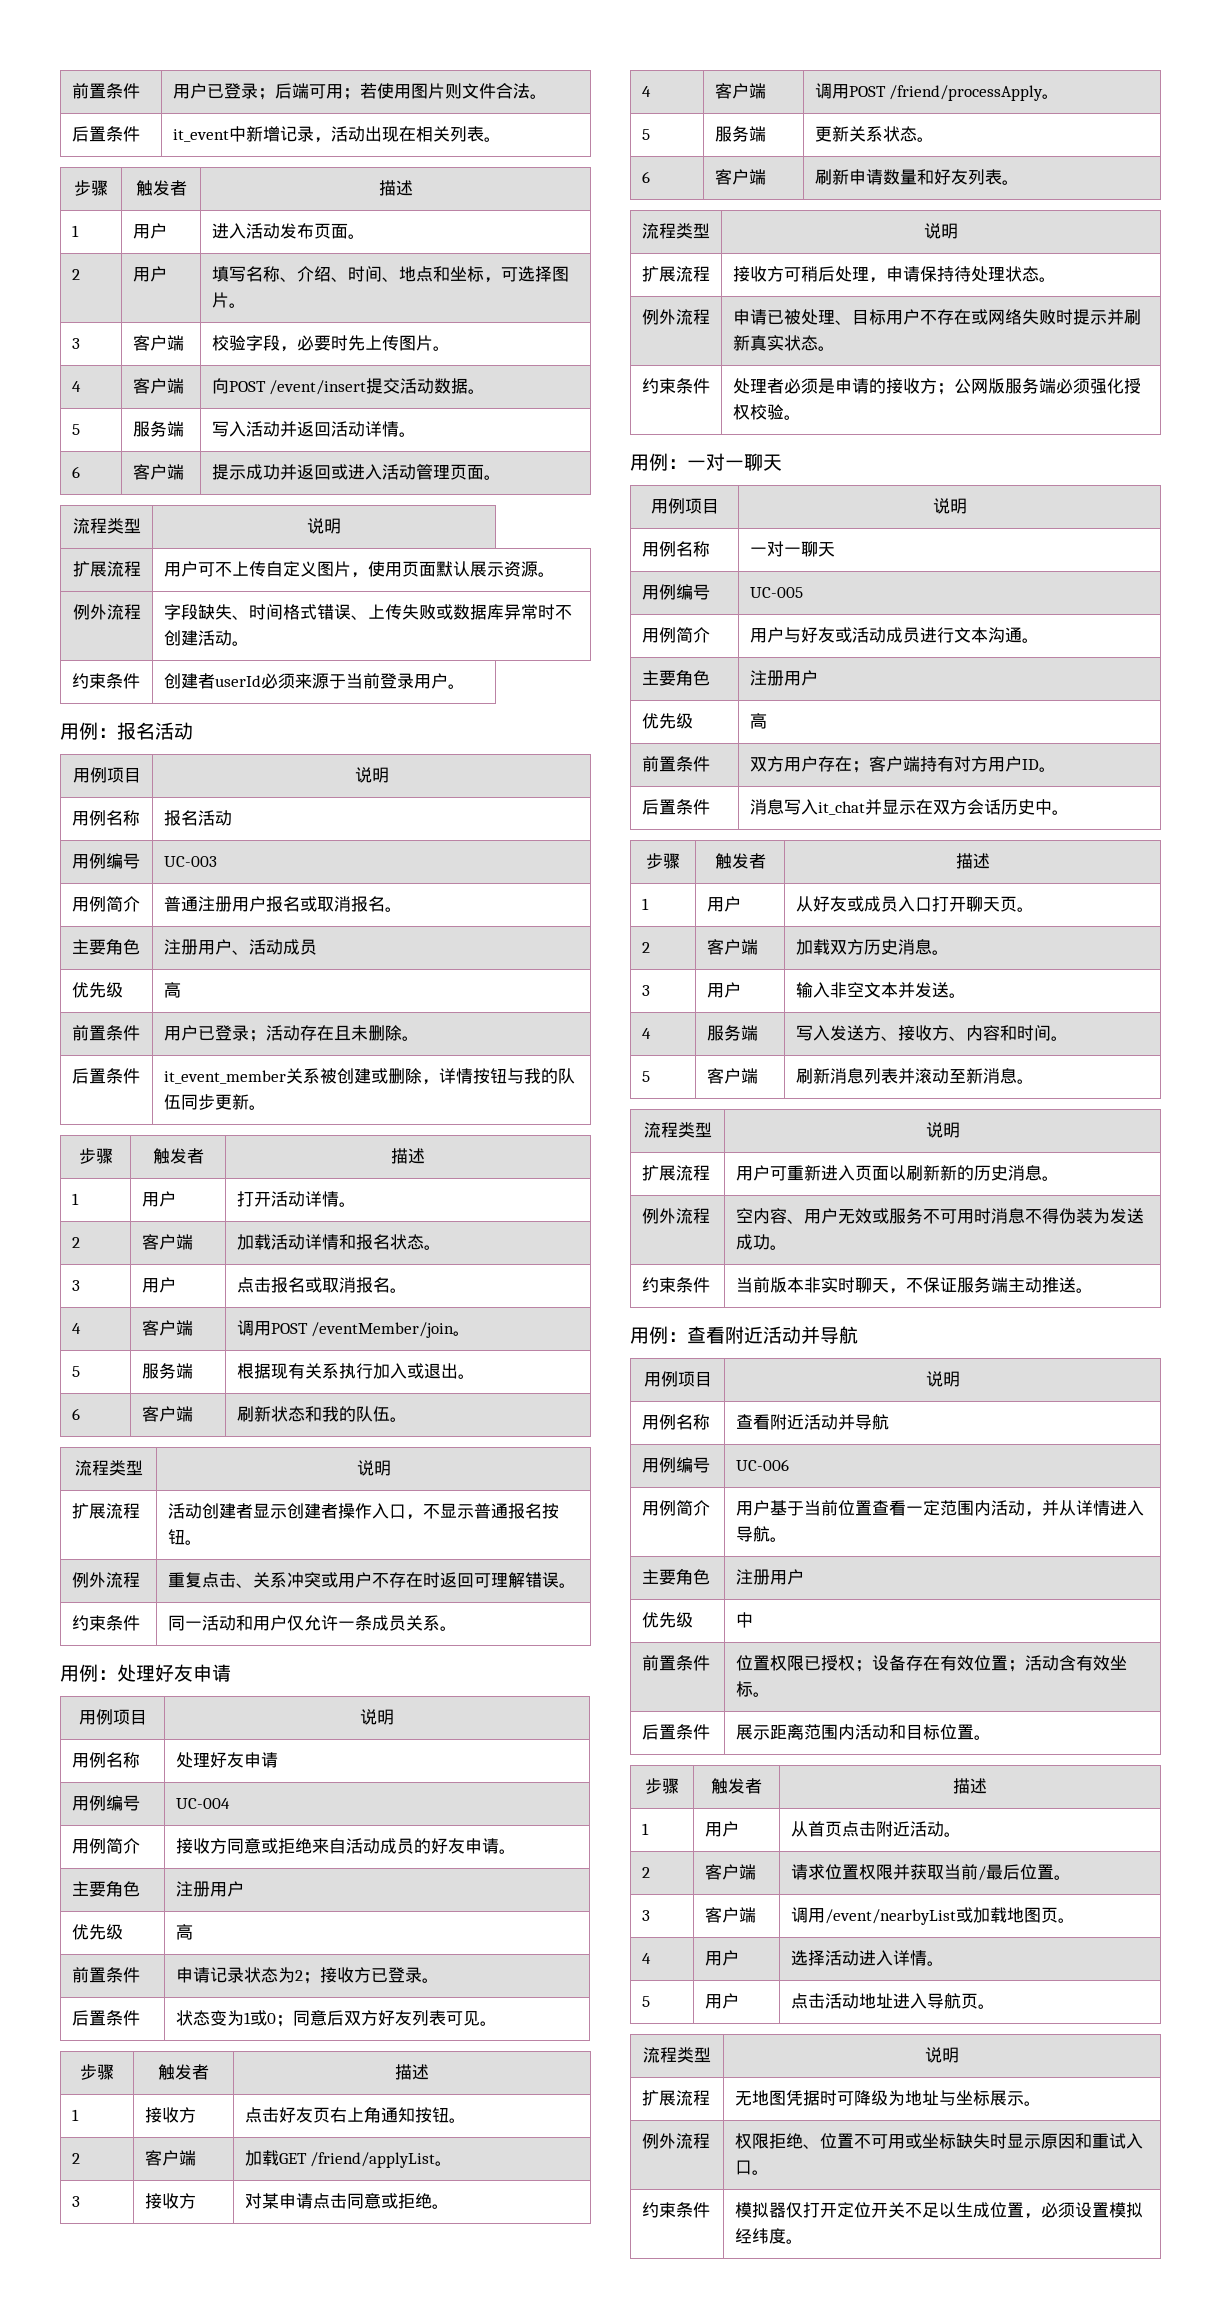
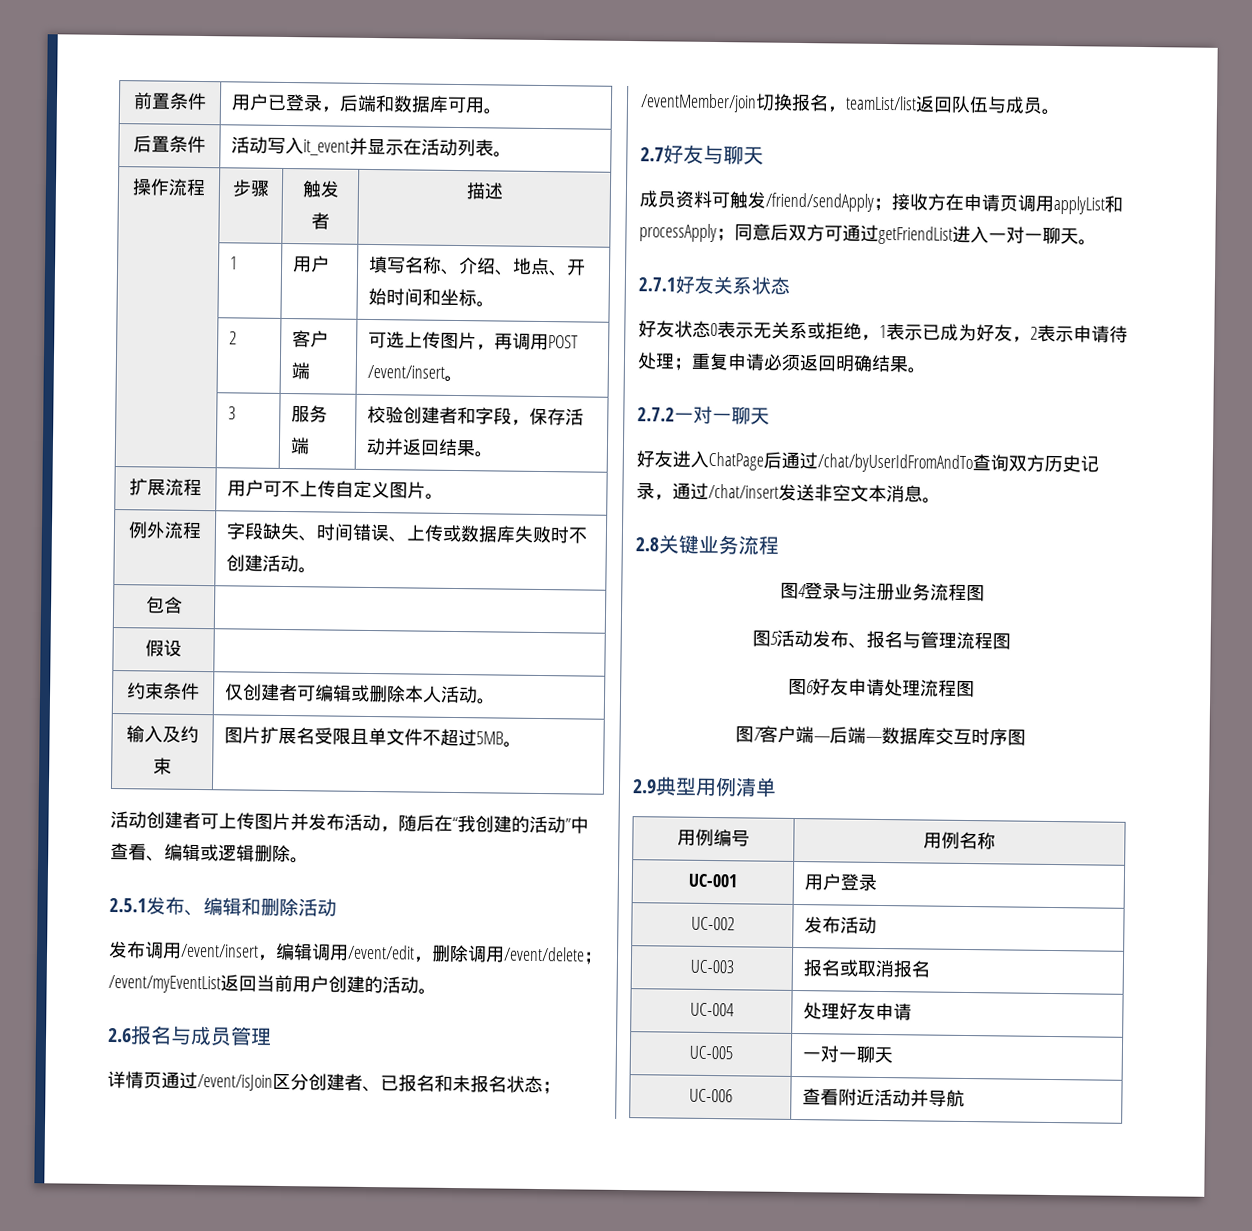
[71,83,140,99] [172,83,547,100] [71,126,140,142] [172,126,501,143] [74,180,108,196] [135,180,187,196] [378,180,413,196] [71,225,79,237] [132,223,167,239] [211,223,365,239] [71,269,80,280] [132,266,167,282] [211,266,569,283] [211,292,246,308] [71,338,80,349] [132,335,184,351] [211,335,450,352] [71,381,81,392] [132,378,184,394] [211,378,486,395] [71,424,80,435] [132,421,184,437] [211,421,246,437] 前置条件 | 用户已登录；后端可用；若使用图片则文件合法。 // 后置条件 | it_event中新增记录，活动出现在相关列表。 // 步骤 | 触发者 | 描述 // 1 | 用户 | 进入活动发布页面。 // 2 | 用户 | 填写名称、介绍、时间、地点和坐标，可选择图片。 // 3 | 客户端 | 校验字段，必要时先上传图片。 // 4 | 客户端 | 向POST /event/insert提交活动数据。 // 5 | 服务端 | 写入 -> [133,92,207,111] [231,93,503,115] [133,135,206,154] [231,136,513,158] [132,178,206,197] [232,179,270,197] [301,180,340,198] [310,212,330,230] [465,182,504,200] [230,256,239,270] [292,255,331,273] [368,255,587,277] [368,287,496,308] [229,331,238,345] [292,330,330,348] [291,362,311,380] [368,331,580,351] [367,364,464,383] [228,406,237,420] [291,405,329,423] [290,437,311,455] [367,405,567,426] 前置条件 | 用户已登录，后端和数据库可用。 // 后置条件 | 活动写入it_event并显示在活动列表。 // 操作流程 | 步骤 | 触发者 | 描述 // | 1 | 用户 | 填写名称、介绍、地点、开始时间和坐标。 // | 2 | 客户端 | 可选上传图片，再调用POST /event/insert。 // | 3 | 服务端 | 校验创建者和字段，保存
[330,421,416,437] [71,466,80,478] [132,464,184,480] [211,464,501,480] [72,518,141,534] [307,518,341,534] 活动详情。 // 6 | 客户端 | 提示成功并返回或进入活动管理页面。 // 流程类型 | 说明 -> [438,438,494,458] 结果。
[350,561,538,578] ，使用页面默认展示资源 -> (427, 490) none
[282,604,317,620] 格式 -> (355, 532) none
[401,604,436,620] 失败 -> (445, 533) none
[503,604,538,620] 异常 -> [514,525,553,544] 失败
[71,673,140,689] [163,673,465,689] [60,722,193,740] [72,767,141,783] [354,767,389,783] [71,810,140,826] [163,810,232,826] [71,853,140,869] [163,856,217,867] [71,896,140,912] [163,896,402,912] [71,938,140,955] [163,939,317,955] [71,982,123,998] [163,982,181,998] [71,1025,140,1041] [163,1025,419,1042] [71,1068,140,1084] [163,1068,575,1085] [163,1094,266,1110] [78,1148,113,1164] [152,1148,204,1164] [391,1148,425,1164] [71,1193,79,1205] [141,1191,176,1207] [236,1191,356,1207] [71,1237,80,1248] [141,1234,193,1250] [236,1234,441,1250] [71,1280,80,1291] [141,1277,176,1293] [236,1277,407,1293] [71,1323,81,1334] [141,1320,193,1336] [236,1320,471,1338] [71,1366,80,1377] [141,1363,193,1379] [236,1363,475,1379] [71,1408,80,1420] [141,1406,193,1422] [236,1406,407,1422] [74,1460,143,1476] [356,1460,391,1476] [71,1503,140,1519] [167,1503,559,1520] [167,1529,202,1545] [71,1572,140,1588] [167,1572,576,1588] [71,1615,140,1631] [167,1615,457,1631] [60,1664,231,1682] [78,1709,147,1725] [360,1709,394,1725] [71,1752,140,1768] [175,1752,278,1768] [71,1795,140,1811] [175,1798,230,1809] [71,1838,140,1854] [175,1838,516,1854] [71,1880,140,1897] [175,1881,244,1897] [71,1924,123,1940] [175,1924,193,1940] [71,1967,140,1983] [175,1967,439,1984] [71,2010,140,2026] [175,2010,497,2027] [80,2064,114,2080] [158,2064,209,2080] [395,2064,429,2080] [71,2109,79,2121] [144,2107,196,2123] [244,2106,466,2123] [71,2153,80,2164] [144,2150,196,2166] [244,2150,453,2168] [71,2196,80,2207] [144,2193,196,2209] [244,2193,449,2209] [641,86,651,97] [714,83,766,99] [814,83,1060,101] [641,129,650,140] [714,126,766,142] [814,126,934,142] [641,171,650,183] [714,169,766,185] [814,169,1019,185] [642,223,710,239] [924,223,958,239] [641,266,710,282] [732,266,1056,283] [641,309,710,325] [732,309,1141,325] [732,335,835,351] [641,378,710,394] [732,378,1141,395] [732,404,801,420] [630,453,782,471] [650,498,719,514] [932,498,967,514] [641,541,710,557] [749,541,835,557] [641,584,710,600] [749,587,803,598] [641,627,710,643] [749,627,1039,643] [641,669,710,686] [749,670,818,686] [641,713,693,729] [749,713,767,729] [641,756,710,772] [749,756,1056,773] [641,799,710,815] [749,799,1069,815] [646,853,680,869] [714,853,766,869] [955,853,990,869] [641,898,649,910] [706,896,741,912] [795,896,1034,912] [641,942,650,953] [706,939,758,955] [795,939,949,955] [641,985,650,996] [706,982,741,998] [795,982,966,998] [641,1028,651,1039] [706,1025,758,1041] [795,1025,1068,1041] [641,1071,650,1082] [706,1068,758,1084] [795,1068,1034,1084] [643,1122,712,1138] [925,1122,960,1138] [641,1165,710,1181] [735,1165,1059,1181] [641,1208,710,1224] [735,1208,1144,1224] [735,1234,787,1250] [641,1277,710,1293] [735,1277,1093,1294] [630,1326,858,1344] [643,1371,712,1387] [925,1371,960,1387] [641,1414,710,1430] [735,1414,889,1430] [641,1457,710,1473] [735,1459,789,1471] [641,1500,710,1516] [735,1500,1144,1517] [735,1526,787,1542] [641,1568,710,1585] [735,1569,804,1585] [641,1612,693,1628] [735,1612,753,1628] [641,1655,710,1671] [735,1655,1127,1672] [735,1681,770,1697] [641,1724,710,1740] [735,1724,991,1740] [645,1778,679,1794] [711,1778,762,1794] [953,1778,987,1794] [641,1823,649,1835] [704,1821,739,1837] [790,1821,961,1837] [641,1867,650,1878] [704,1864,756,1880] [790,1864,1071,1881] [641,1910,650,1921] [704,1907,756,1923] [790,1907,1075,1925] [641,1953,651,1964] [704,1950,739,1966] [790,1950,944,1966] [641,1996,650,2007] [704,1993,739,2009] [790,1993,995,2009] [643,2047,711,2063] [925,2047,959,2063] [641,2090,710,2106] [734,2090,1041,2106] [641,2133,710,2149] [734,2133,1143,2149] [734,2160,769,2175] [641,2202,710,2218] [734,2202,1143,2219] [734,2228,803,2244] // 约束条件 | 创建者userId必须来源于当前登录用户。 // 用例：报名活动 // 用例项目 | 说明 // 用例名称 | 报名活动 // 用例编号 | UC-003 // 用例简介 | 普通注册用户报名或取消报名。 // 主要角色 | 注册用户、活动成员 // 优先级 | 高 // 前置条件 | 用户已登录；活动存在且未删除。 // 后置条件 | it_event_member关系被创建或删除，详情按钮与我的队伍同步更新。 // 步骤 | 触发者 | 描述 // 1 | 用户 | 打开活动详情。 // 2 | 客户端 | 加载活动详情和报名状态。 // 3 | 用户 | 点击报名或取消报名。 // 4 | 客户端 | 调用POST /eventMember/join。 // 5 | 服务端 | 根据现有关系执行加入或退出。 // 6 | 客户端 | 刷新状态和我的队伍。 // 流程类型 | 说明 // 扩展流程 | 活动创建者显示创建者操作入口，不显示普通报名按钮。 // 例外流程 | 重复点击、关系冲突或用户不存在时返回可理解错误。 // 约束条件 | 同一活动和用户仅允许一条成员关系。 // 用例：处理好友申请 // 用例项目 | 说明 // 用例名称 | 处理好友申请 // 用例编号 | UC-004 // 用例简介 | 接收方同意或拒绝来自活动成员的好友申请。 // 主要角色 | 注册用户 // 优先级 | 高 // 前置条件 | 申请记录状态为2；接收方已登录。 // 后置条件 | 状态变为1或0；同意后双方好友列表可见。 // 步骤 | 触发者 | 描述 // 1 | 接收方 | 点击好友页右上角通知按钮。 // 2 | 客户端 | 加载GET /friend/applyList。 // 3 | 接收方 | 对某申请点击同意或拒绝。 // 4 | 客户端 | 调用POST /friend/processApply。 // 5 | 服务端 | 更新关系状态。 // 6 | 客户端 | 刷新申请数量和好友列表。 // 流程类型 | 说明 // 扩展流程 | 接收方可稍后处理，申请保持待处理状态。 // 例外流程 | 申请已被处理、目标用户不存在或网络失败时提示并刷新真实状态。 // 约束条件 | 处理者必须是申请的接收方；公网版服务端必须强化授权校验。 // 用例：一对一聊天 // 用例项目 | 说明 // 用例名称 | 一对一聊天 // 用例编号 | UC-005 // 用例简介 | 用户与好友或活动成员进行文本沟通。 // 主要角色 | 注册用户 // 优先级 | 高 // 前置条件 | 双方用户存在；客户端持有对方用户ID。 // 后置条件 | 消息写入it_chat并显示在双方会话历史中。 // 步骤 | 触发者 | 描述 // 1 | 用户 | 从好友或成员入口打开聊天页。 // 2 | 客户端 | 加载双方历史消息。 // 3 | 用户 | 输入非空文本并发送。 // 4 | 服务端 | 写入发送方、接收方、内容和时间。 // 5 | 客户端 | 刷新消息列表并滚动至新消息。 // 流程类型 | 说明 // 扩展流程 | 用户可重新进入页面以刷新新的历史消息。 // 例外流程 | 空内容、用户无效或服务不可用时消息不得伪装为发送成功。 // 约束条件 | 当前版本非实时聊天，不保证服务端主动推送。 // 用例：查看附近活动并导航 // 用例项目 | 说明 // 用例名称 | 查看附近活动并导航 // 用例编号 | UC-006 // 用例简介 | 用户基于当前位置查看一定范围内活动，并从详情进入导航。 // 主要角色 | 注册用户 // 优先级 | 中 // 前置条件 | 位置权限已授权；设备存在有效位置；活动含有效坐标。 // 后置条件 | 展示距离范围内活动和目标位置。 // 步骤 | 触发者 | 描述 // 1 | 用户 | 从首页点击附近活动。 // 2 | 客户端 | 请求位置权限并获取当前/最后位置。 // 3 | 客户端 | 调用/event/nearbyList或加载地图页。 // 4 | 用户 | 选择活动进入详情。 // 5 | 用户 | 点击活动地址进入导航页。 // 流程类型 | 说明 // 扩展流程 | 无地图凭据时可降级为地址与坐标展示。 // 例外流程 | 权限拒绝、位置不可用或坐标缺失时显示原因和重试入口。 // 约束条件 | 模拟器仅打开定位开关不足以生成位置，必须设置模拟经纬度。 -> [145,596,183,614] [145,639,182,657] [126,682,200,701] [224,683,497,705] [126,725,199,744] [153,757,172,775] [224,726,523,748] [110,810,589,834] [110,842,309,864] [109,896,337,917] [108,940,603,965] [108,974,437,995] [107,1025,272,1047] [107,1070,561,1095] [640,93,1060,116] [640,144,764,165] [639,190,1123,215] [639,223,1097,246] [638,275,790,295] [638,320,1128,343] [637,352,926,374] [637,405,770,425] [636,450,1099,474] [636,482,941,504] [635,534,779,555] [779,582,985,602] [751,629,1011,650] [787,678,975,698] [734,725,1026,746] [632,776,777,797] [677,828,750,847] [923,831,996,850] [688,873,737,888] [804,873,878,891] [690,916,735,931] [804,916,878,934] [689,959,734,974] [803,959,931,978] [689,1002,734,1017] [803,1002,913,1021] [688,1045,733,1060] [802,1045,894,1064] [688,1088,733,1103] [802,1088,966,1108] // 包含 | // 假设 | // 约束条件 | 仅创建者可编辑或删除本人活动。 // 输入及约束 | 图片扩展名受限且单文件不超过5MB。 // 活动创建者可上传图片并发布活动，随后在“我创建的活动”中查看、编辑或逻辑删除。 // 2.5.1发布、编辑和删除活动 // 发布调用/event/insert，编辑调用/event/edit，删除调用/event/delete；/event/myEventList返回当前用户创建的活动。 // 2.6报名与成员管理 // 详情页通过/event/isJoin区分创建者、已报名和未报名状态；/eventMember/join切换报名，teamList/list返回队伍与成员。 // 2.7好友与聊天 // 成员资料可触发/friend/sendApply；接收方在申请页调用applyList和processApply；同意后双方可通过getFriendList进入一对一聊天。 // 2.7.1好友关系状态 // 好友状态0表示无关系或拒绝，1表示已成为好友，2表示申请待处理；重复申请必须返回明确结果。 // 2.7.2一对一聊天 // 好友进入ChatPage后通过/chat/byUserIdFromAndTo查询双方历史记录，通过/chat/insert发送非空文本消息。 // 2.8关键业务流程 // 图4登录与注册业务流程图 // 图5活动发布、报名与管理流程图 // 图6好友申请处理流程图 // 图7客户端—后端—数据库交互时序图 // 2.9典型用例清单 // 用例编号 | 用例名称 // UC-001 | 用户登录 // UC-002 | 发布活动 // UC-003 | 报名或取消报名 // UC-004 | 处理好友申请 // UC-005 | 一对一聊天 // UC-006 | 查看附近活动并导航

